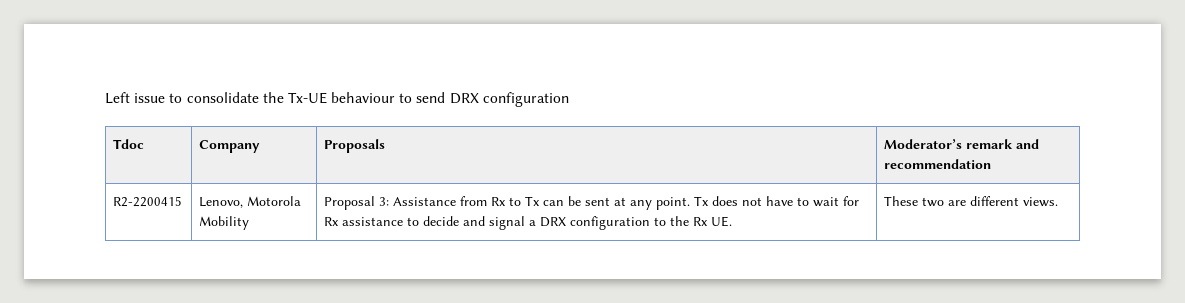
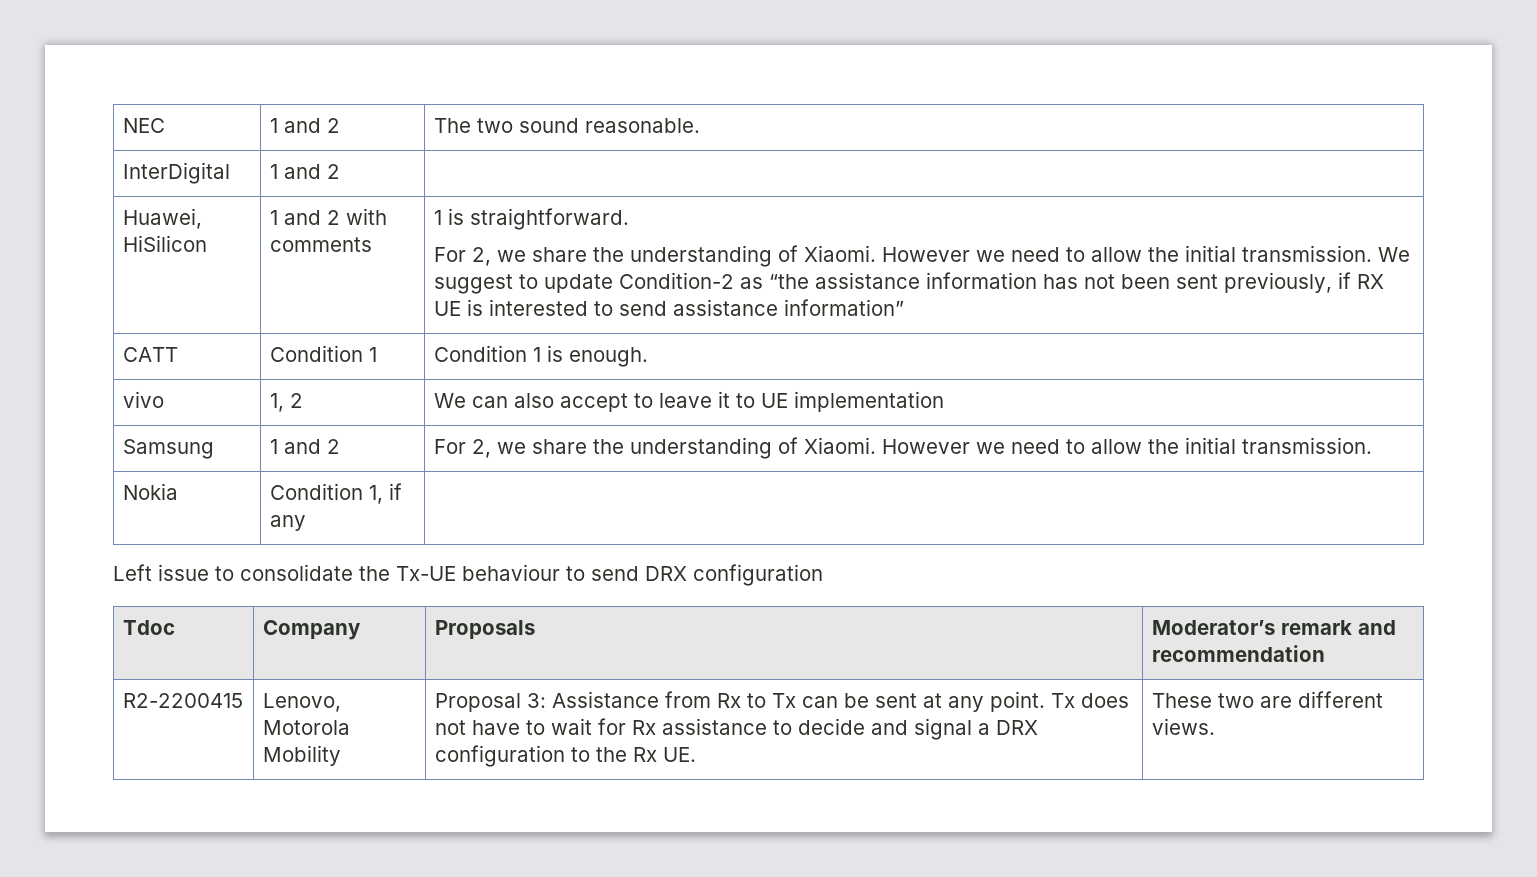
(105, 98) none -> [122,118,165,133] [269,118,340,133] [433,118,700,133] [122,162,230,184] [269,164,340,179] [122,208,202,229] [122,235,207,252] [269,208,387,225] [269,237,372,252] [433,208,629,230] [433,245,1410,267] [433,272,1384,294] [433,299,904,316] [122,347,178,362] [269,345,377,362] [433,345,648,367] [122,391,164,408] [269,393,303,412] [433,391,944,412] [122,439,214,459] [269,439,340,454] [433,437,1372,459] [122,483,178,500] [269,483,402,504] [269,515,306,531] NEC | 1 and 2 | The two sound reasonable. // InterDigital | 1 and 2 | // Huawei, HiSilicon | 1 and 2 with comments | 1 is straightforward. // For 2, we share the understanding of Xiaomi. However we need to allow the initial transmission. We suggest to update Condition-2 as “the assistance information has not been sent previously, if RX UE is interested to send assistance information” // CATT | Condition 1 | Condition 1 is enough. // vivo | 1, 2 | We can also accept to leave it to UE implementation // Samsung | 1 and 2 | For 2, we share the understanding of Xiaomi. However we need to allow the initial transmission. // Nokia | Condition 1, if any | //

